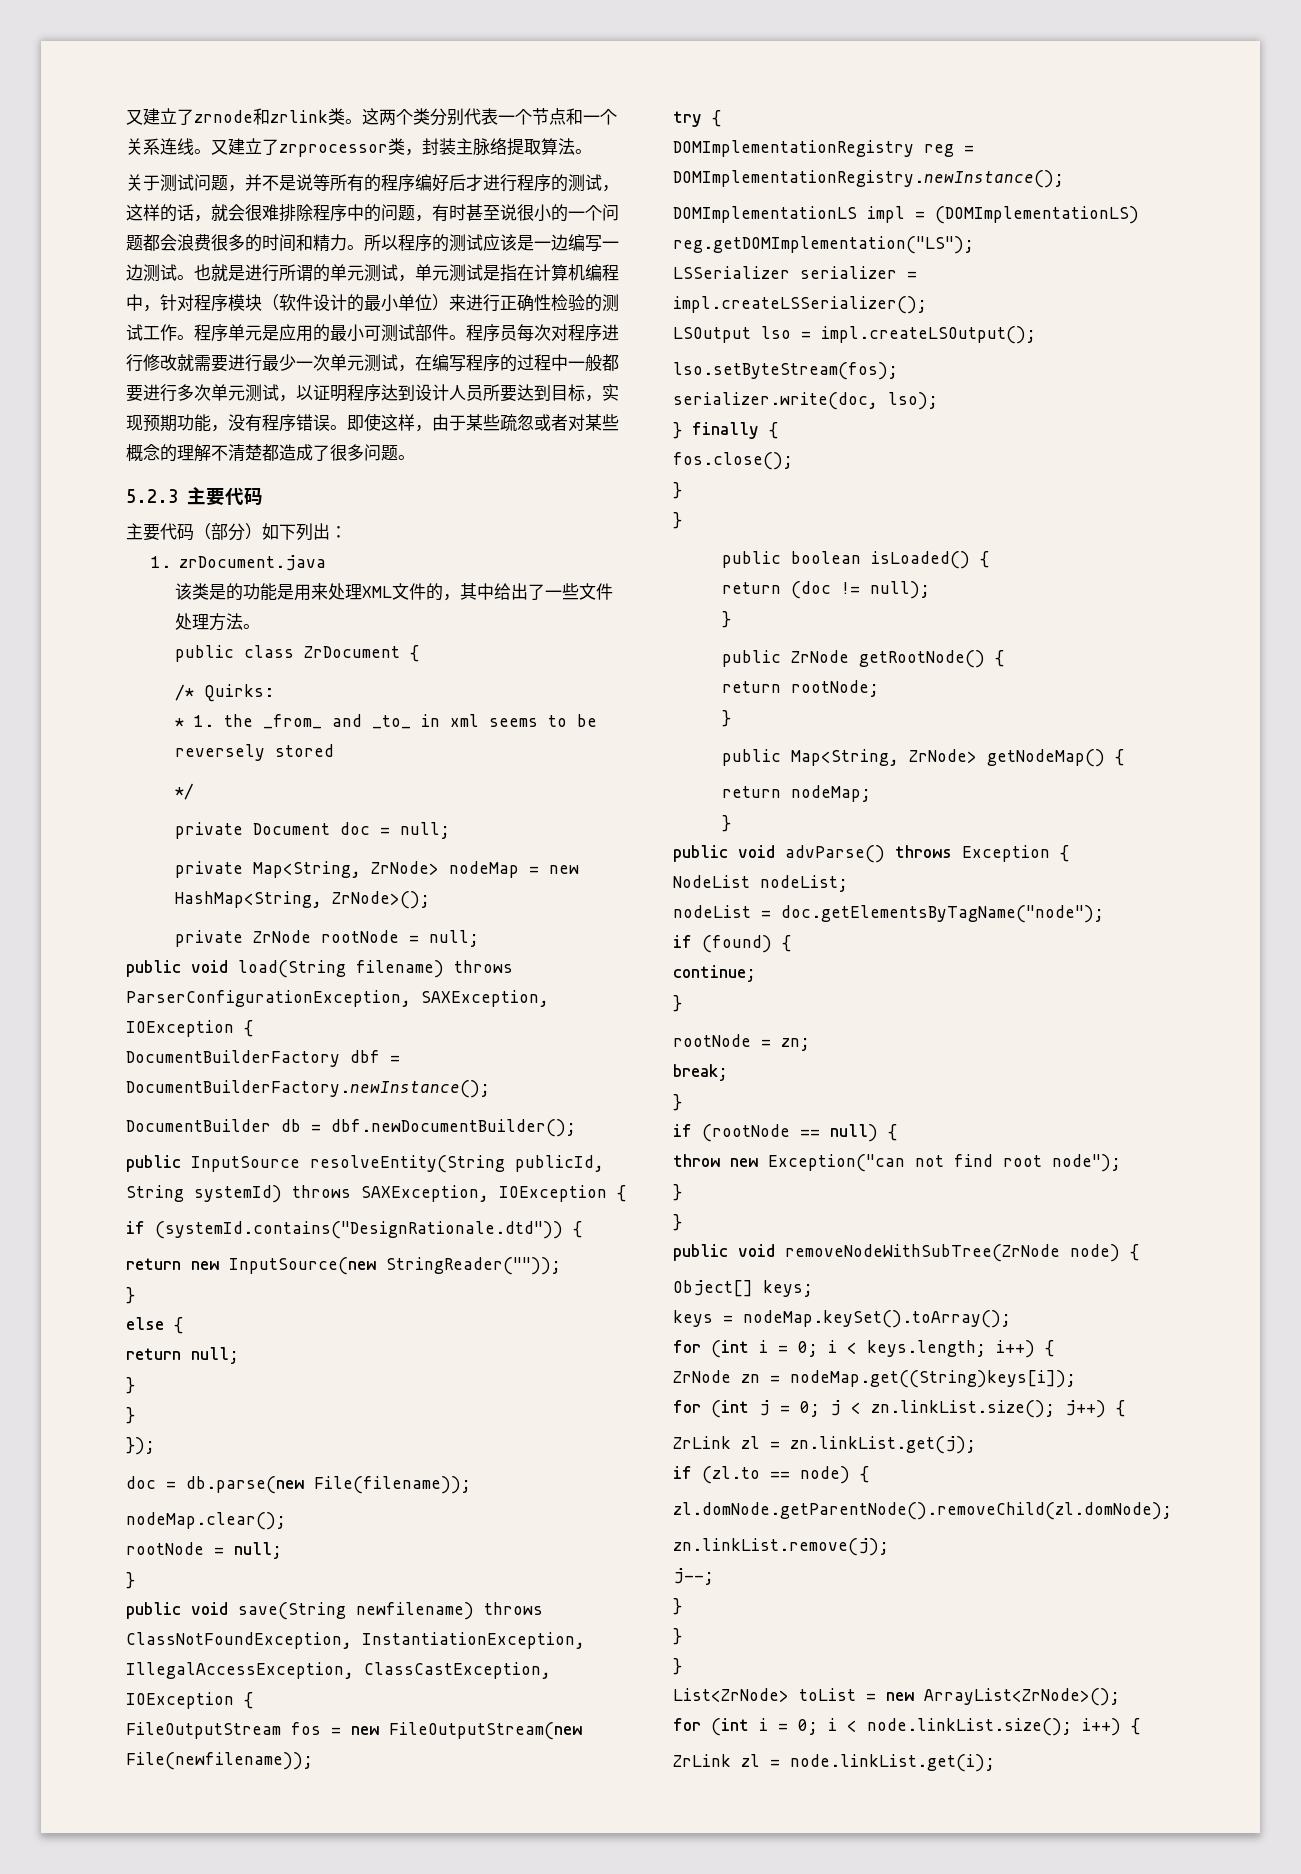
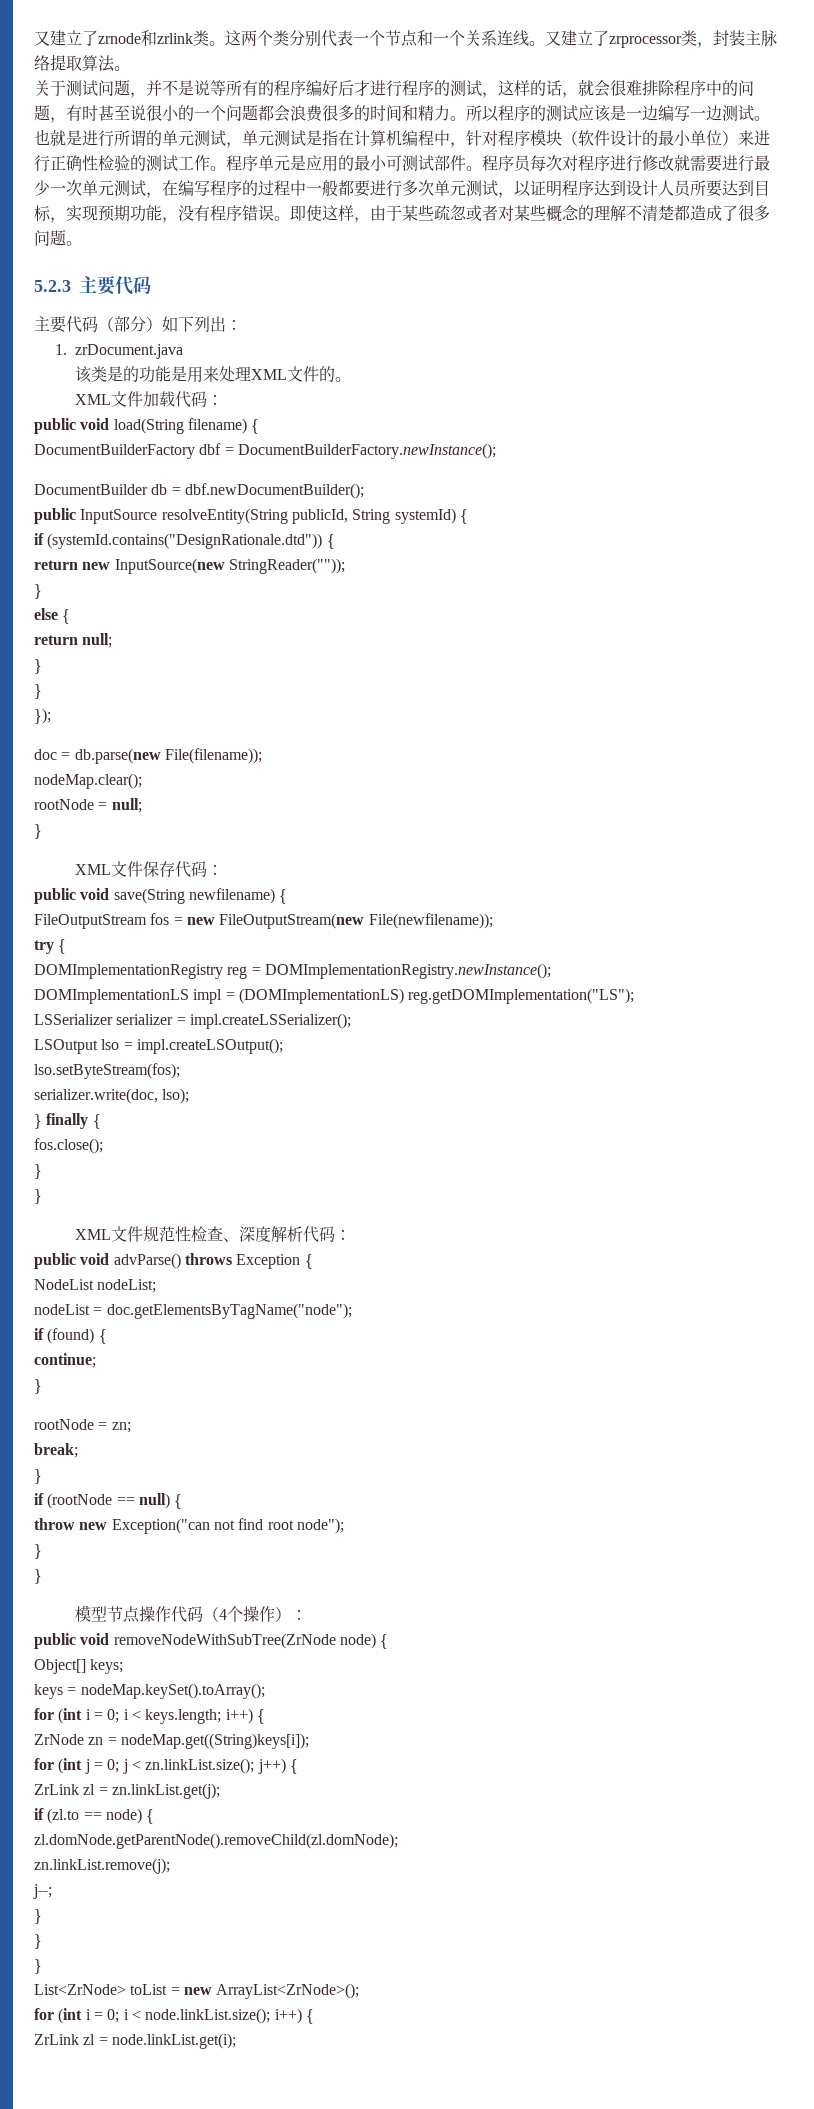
[443,583,614,601] [175,613,261,631] [175,645,420,662] [175,684,275,702] [175,714,598,729] [175,744,335,761] [175,783,195,800] [175,822,451,839] [175,861,580,878] [175,891,431,909] [175,930,480,947] ，其中给出了一些文件处理方法。 // public class ZrDocument { // /* Quirks: // * 1. the _from_ and _to_ in xml seems to be reversely stored // */ // private Document doc = null; // private Map<String, ZrNode> nodeMap = new HashMap<String, ZrNode>(); // private ZrNode rootNode = null; -> [335,377,352,382] [75,391,224,408] 。 // XML文件加载代码：
[454,960,513,973] [126,990,549,1007] [126,1020,234,1037] throws ParserConfigurationException, SAXException, IOException -> (247, 426) none
[292,1185,607,1202] throws SAXException, IOException -> (456, 516) none
(135, 1580) none -> [75,861,224,878] // XML文件保存代码：
[484,1602,543,1615] [126,1632,585,1649] [126,1662,551,1679] [126,1692,234,1709] throws ClassNotFoundException, InstantiationException, IllegalAccessException, ClassCastException, IOException -> (275, 896) none
[722,551,990,569] [722,581,931,599] [722,611,732,628] [722,650,1005,668] [722,680,880,697] [722,710,732,727] [722,749,1125,767] [722,785,872,802] [722,815,732,832] public boolean isLoaded() { // return (doc != null); // } // public ZrNode getRootNode() { // return rootNode; // } // public Map<String, ZrNode> getNodeMap() { // return nodeMap; // } -> [75,1226,352,1243] XML文件规范性检查、深度解析代码：
(682, 1222) none -> [75,1605,308,1623] // 模型节点操作代码（4个操作）：

